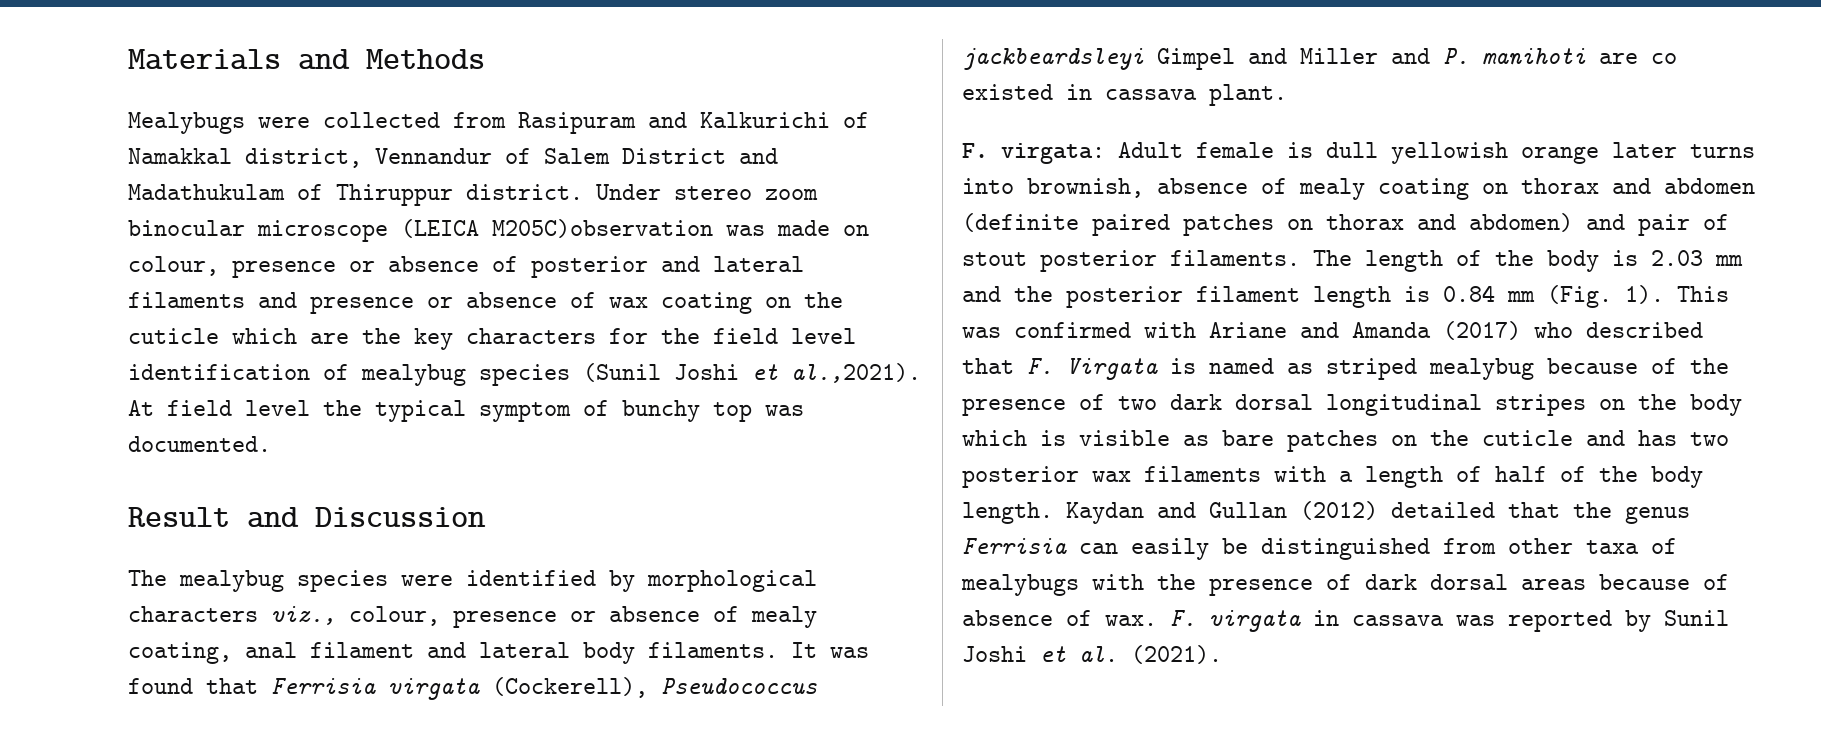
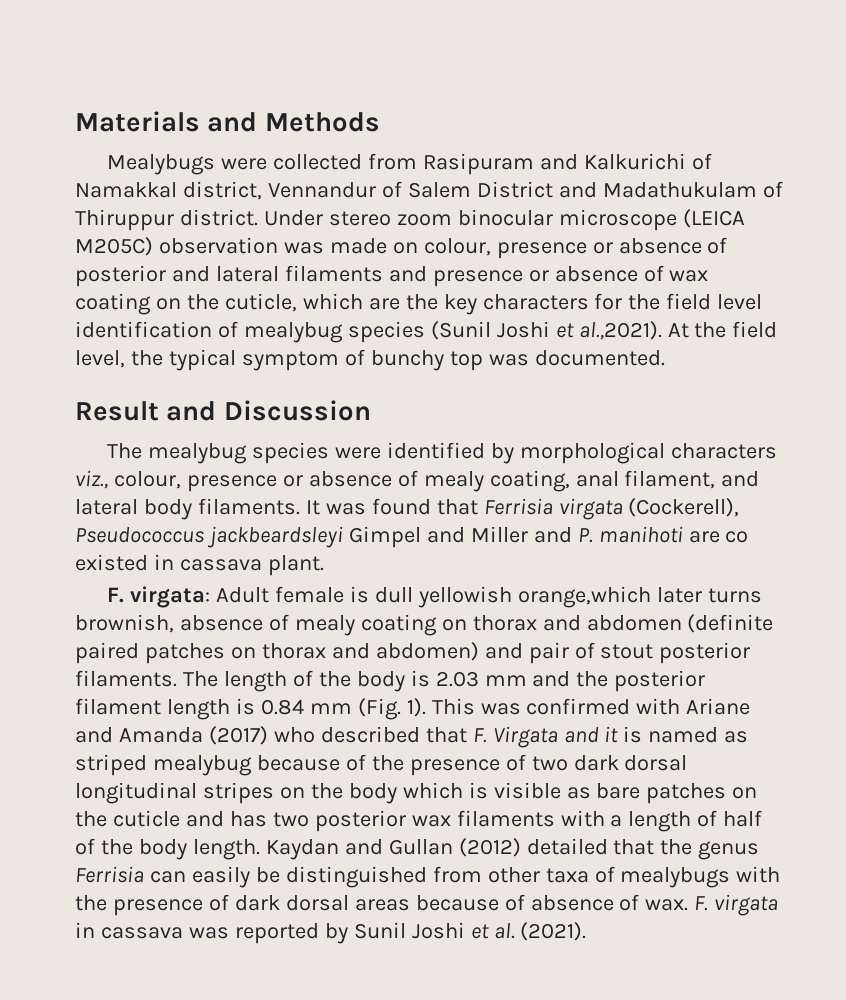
[492,219,713,238] M205C)observation -> [75,237,278,256] M205C) observation
[128,328,219,344] cuticle -> [224,293,297,312] cuticle,
[167,400,310,416] field level -> [694,321,778,338] [75,350,125,368] the field level,
[310,642,414,658] filament -> [624,470,716,489] filament,
[1521,146,1599,164] orange -> [517,586,651,608] orange,which
[962,178,1014,194] into -> (762, 595) none
(1158, 369) none -> [563,726,619,743] and it

